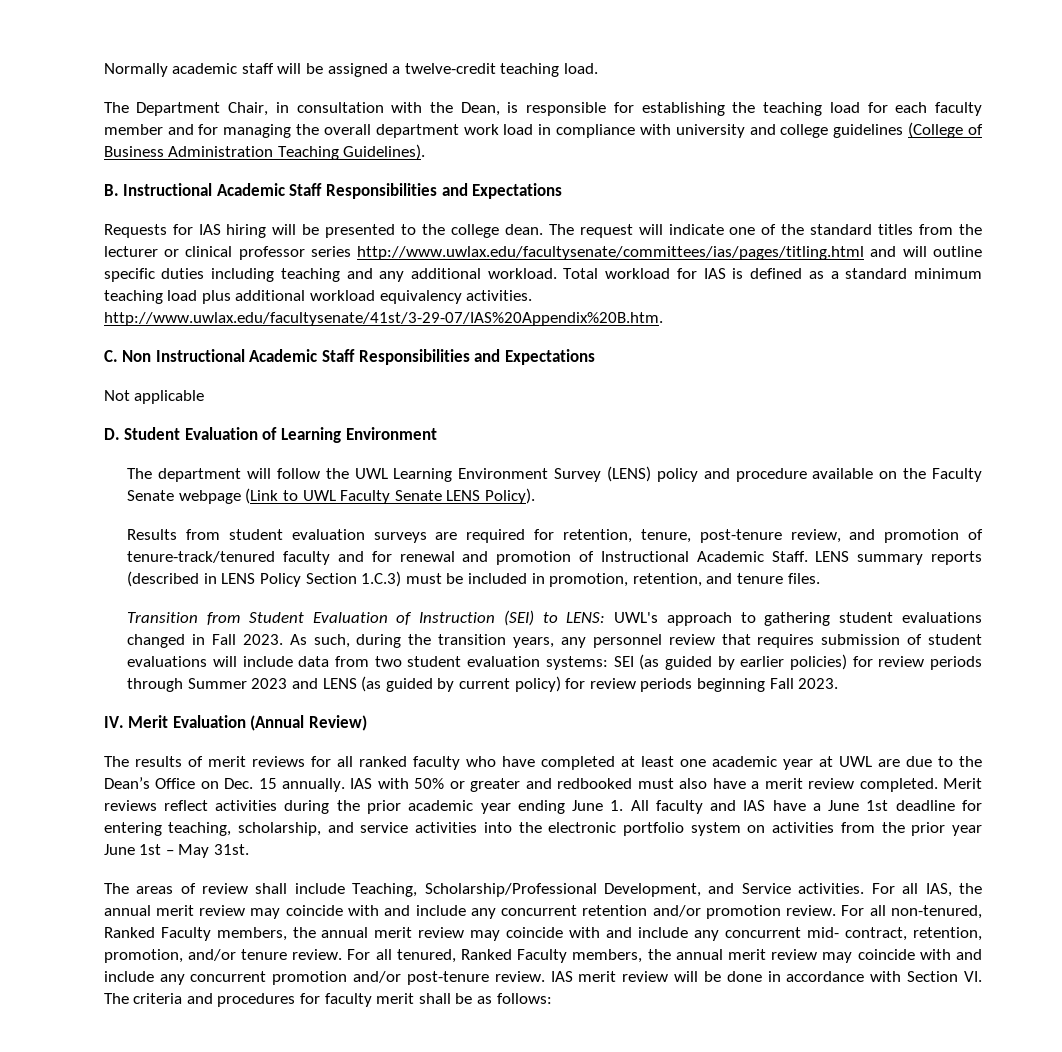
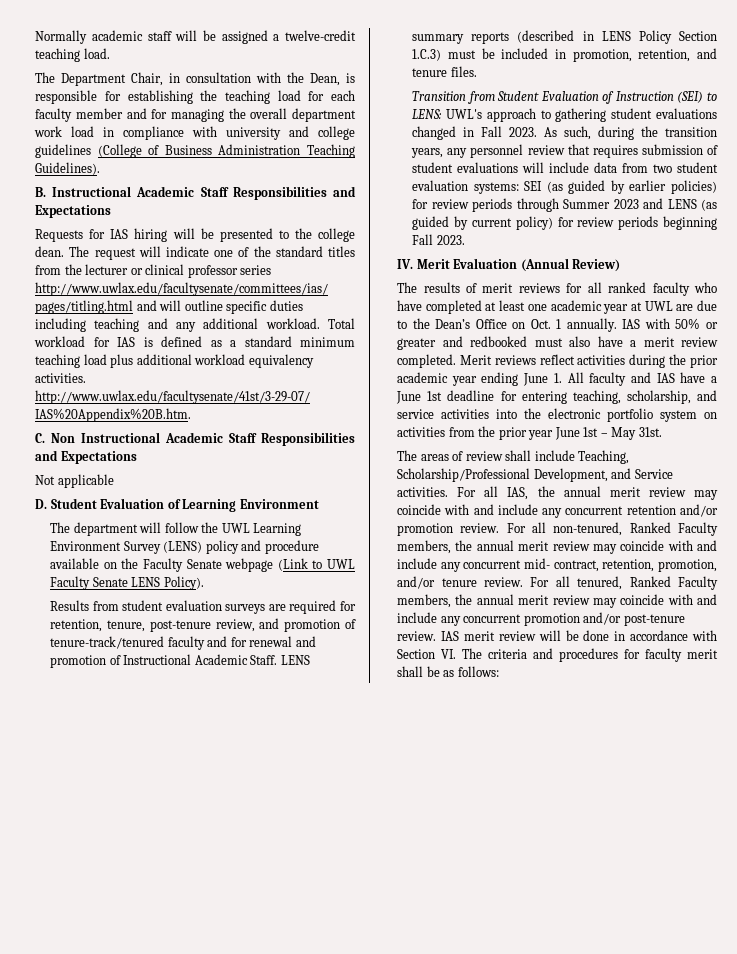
[224,778,277,789] Dec. 15 -> [530,319,562,329] Oct. 1

